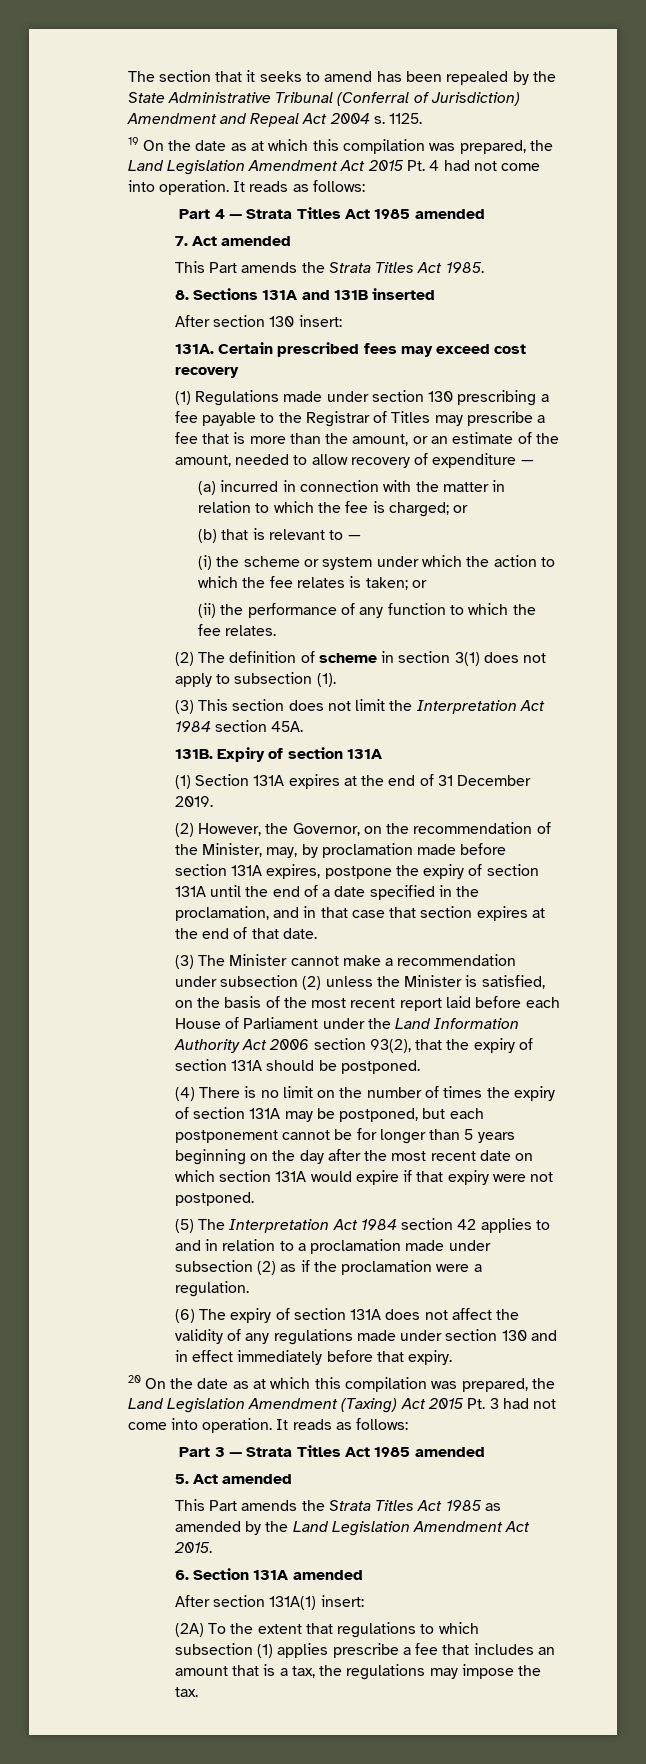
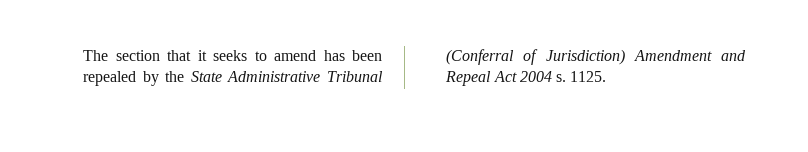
[127,137,554,154] [127,160,541,175] [127,180,366,195] [179,207,485,219] [174,236,292,246] [174,261,484,273] [174,288,436,300] [174,315,342,327] [174,342,527,357] [174,367,239,378] [174,390,549,406] [174,411,546,427] [174,432,560,446] [174,453,534,468] [198,480,506,495] [198,501,469,517] [198,528,361,543] [198,555,555,570] [198,576,428,590] [198,603,536,618] [198,624,277,636] [174,651,547,666] [174,672,336,687] [174,699,546,714] [174,720,304,732] [174,747,382,762] [174,774,532,789] [174,796,213,807] [174,822,551,837] [174,843,507,858] [174,864,539,879] [174,885,480,900] [174,906,546,921] [174,927,317,939] [174,954,517,969] [174,975,545,990] [174,996,560,1011] [174,1017,520,1029] [173,1038,534,1053] [174,1059,420,1074] [174,1086,556,1101] [174,1107,484,1122] [174,1128,515,1144] [174,1149,534,1165] [174,1170,554,1185] [174,1192,254,1206] [174,1218,551,1233] [174,1239,491,1254] [174,1260,482,1275] [174,1281,249,1297] [174,1308,520,1323] [174,1329,558,1345] [174,1350,453,1365] [127,1375,556,1392] [127,1398,557,1413] [127,1418,409,1433] [179,1445,485,1457] [174,1474,293,1484] [174,1499,502,1511] [174,1521,531,1536] [173,1542,212,1553] [174,1568,363,1580] [174,1595,364,1610] [174,1622,479,1638] [174,1643,556,1658] [174,1664,542,1680] [174,1687,198,1697] // 19 On the date as at which this compilation was prepared, the Land Legislation Amendment Act 2015 Pt. 4 had not come into operation. It reads as follows: // Part 4 — Strata Titles Act 1985 amended // 7. Act amended // This Part amends the Strata Titles Act 1985. // 8. Sections 131A and 131B inserted // After section 130 insert: // 131A. Certain prescribed fees may exceed cost recovery // (1) Regulations made under section 130 prescribing a fee payable to the Registrar of Titles may prescribe a fee that is more than the amount, or an estimate of the amount, needed to allow recovery of expenditure — // (a) incurred in connection with the matter in relation to which the fee is charged; or // (b) that is relevant to — // (i) the scheme or system under which the action to which the fee relates is taken; or // (ii) the performance of any function to which the fee relates. // (2) The definition of scheme in section 3(1) does not apply to subsection (1). // (3) This section does not limit the Interpretation Act 1984 section 45A. // 131B. Expiry of section 131A // (1) Section 131A expires at the end of 31 December 2019. // (2) However, the Governor, on the recommendation of the Minister, may, by proclamation made before section 131A expires, postpone the expiry of section 131A until the end of a date specified in the proclamation, and in that case that section expires at the end of that date. // (3) The Minister cannot make a recommendation under subsection (2) unless the Minister is satisfied, on the basis of the most recent report laid before each House of Parliament under the Land Information Authority Act 2006 section 93(2), that the expiry of section 131A should be postponed. // (4) There is no limit on the number of times the expiry of section 131A may be postponed, but each postponement cannot be for longer than 5 years beginning on the day after the most recent date on which section 131A would expire if that expiry were not postponed. // (5) The Interpretation Act 1984 section 42 applies to and in relation to a proclamation made under subsection (2) as if the proclamation were a regulation. // (6) The expiry of section 131A does not affect the validity of any regulations made under section 130 and in effect immediately before that expiry. // 20 On the date as at which this compilation was prepared, the Land Legislation Amendment (Taxing) Act 2015 Pt. 3 had not come into operation. It reads as follows: // Part 3 — Strata Titles Act 1985 amended // 5. Act amended // This Part amends the Strata Titles Act 1985 as amended by the Land Legislation Amendment Act 2015. // 6. Section 131A amended // After section 131A(1) insert: // (2A) To the extent that regulations to which subsection (1) applies prescribe a fee that includes an amount that is a tax, the regulations may impose the tax. -> (607, 76) none

